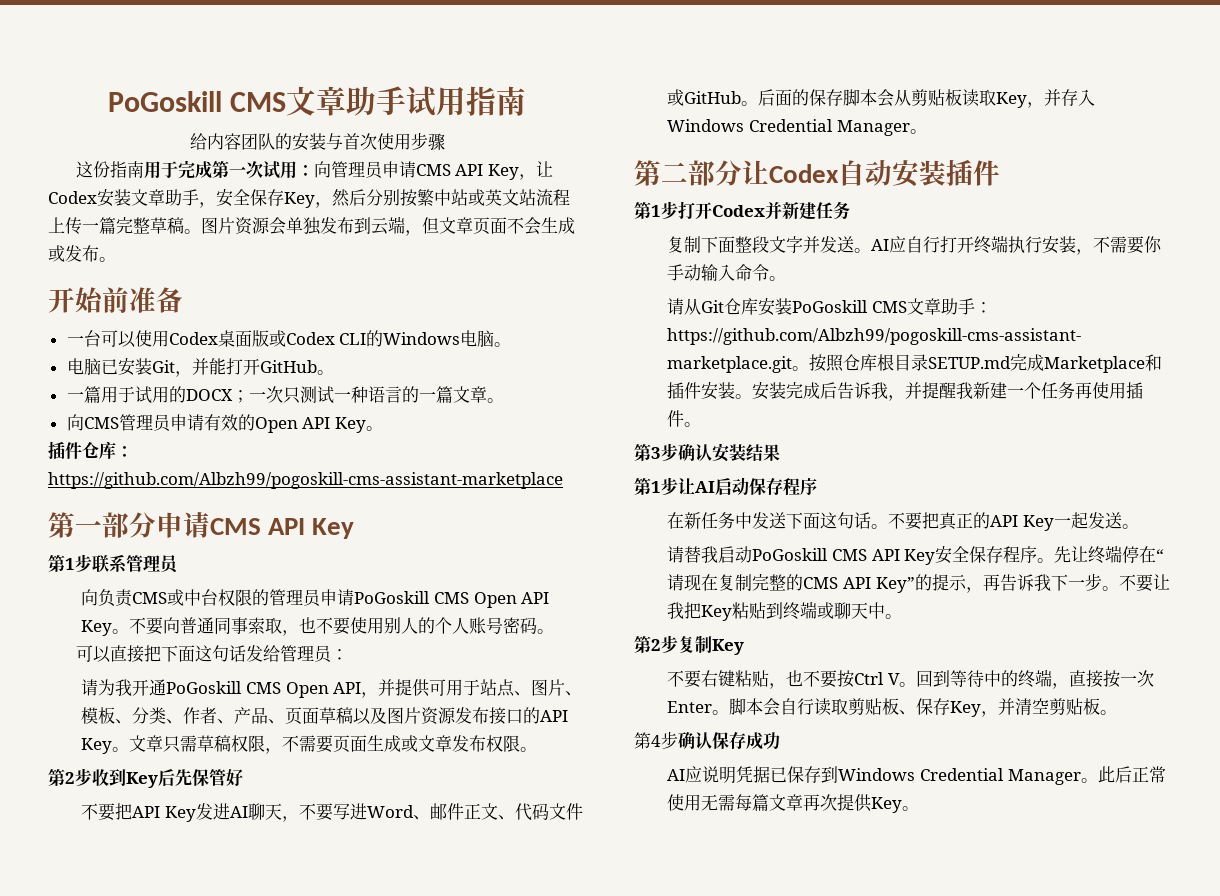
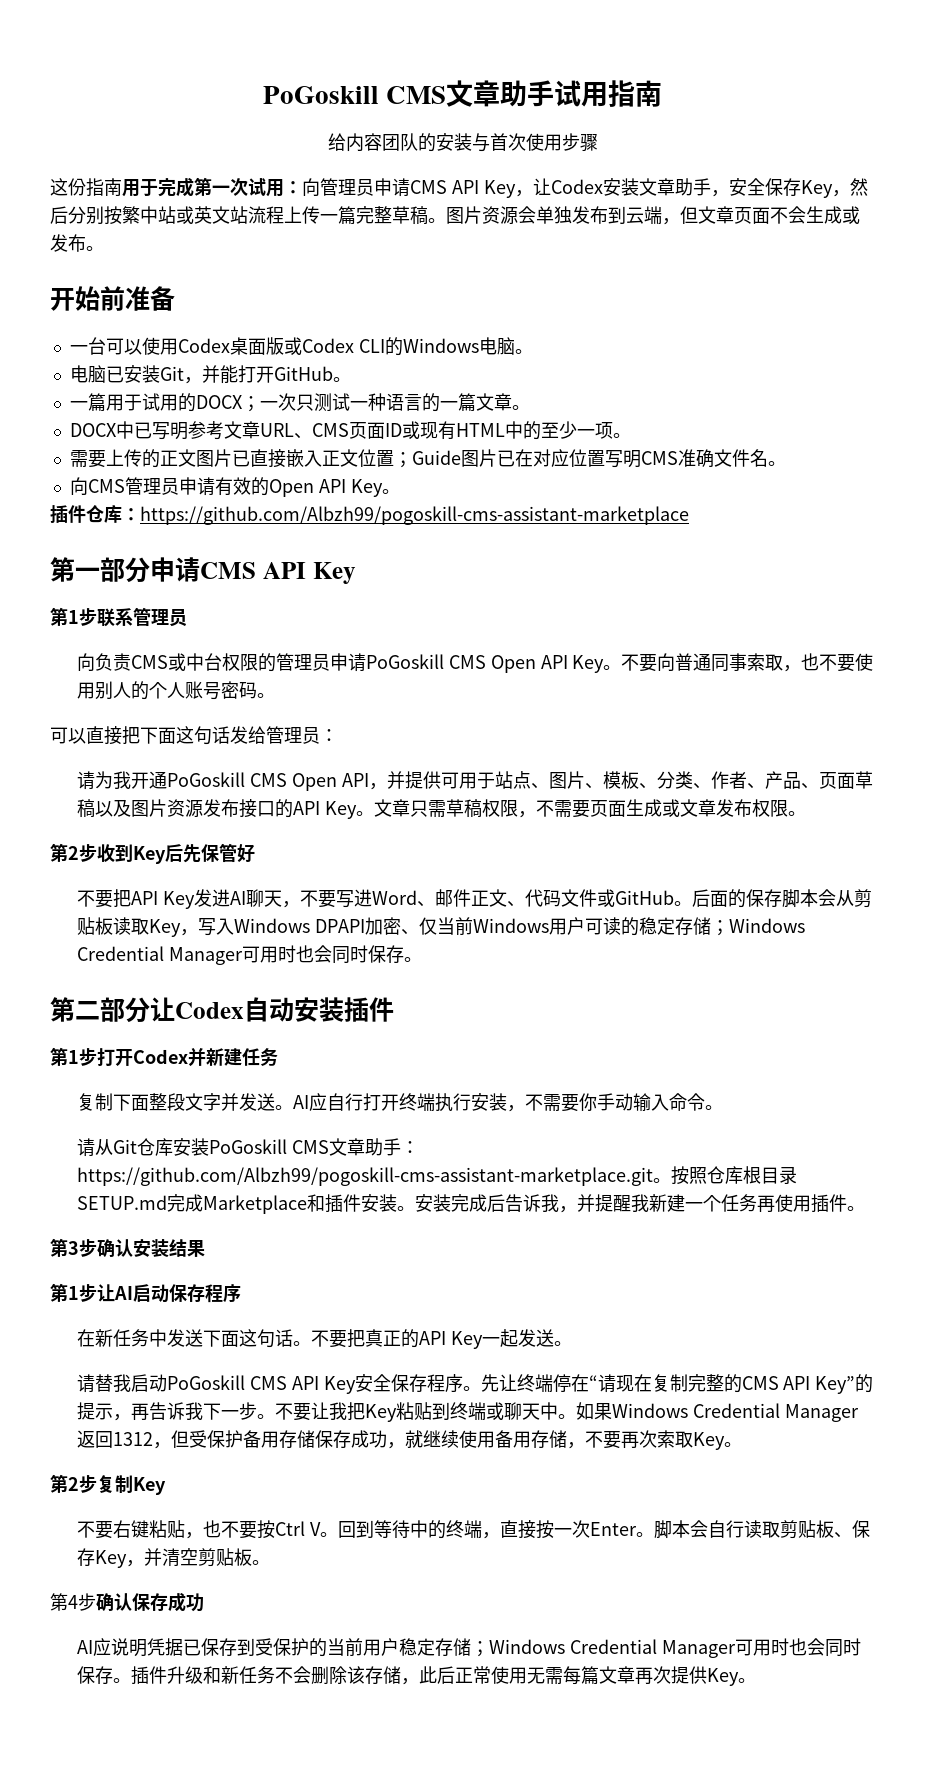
(504, 400) none -> [69,421,631,440] [69,449,786,468] // DOCX中已写明参考文章URL、CMS页面ID或现有HTML中的至少一项。 // 需要上传的正文图片已直接嵌入正文位置；Guide图片已在对应位置写明CMS准确文件名。
[1044,89,1096,106] [667,119,910,136] 并存入Windows Credential Manager -> [197,917,805,936] [76,945,404,965] 写入Windows DPAPI加密、仅当前Windows用户可读的稳定存储；Windows Credential Manager可用时也会同时保存
(903, 616) none -> [575,1402,859,1422] [76,1430,742,1450] 如果Windows Credential Manager返回1312，但受保护备用存储保存成功，就继续使用备用存储，不要再次索取Key。
[838,768,1098,785] Windows Credential Manager。 -> [254,1638,861,1658] [76,1666,419,1685] 受保护的当前用户稳定存储；Windows Credential Manager可用时也会同时保存。插件升级和新任务不会删除该存储，

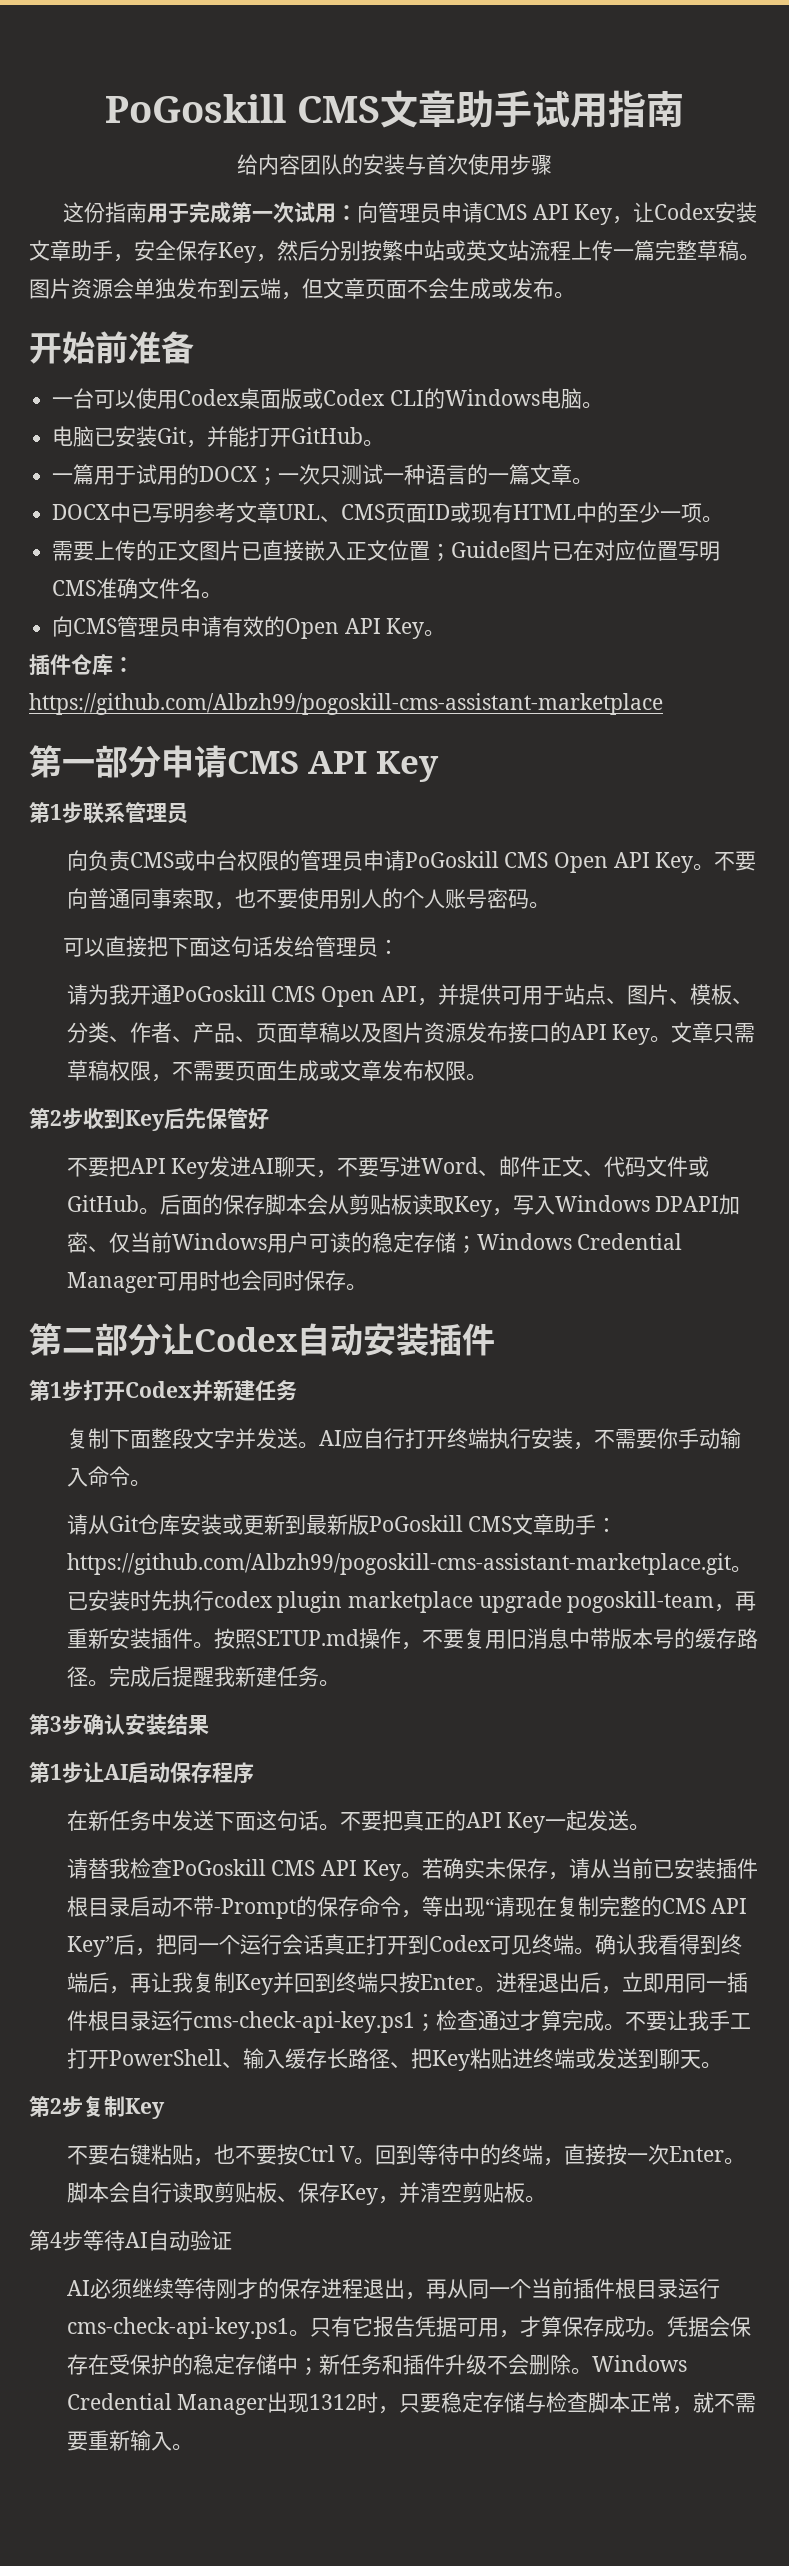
(209, 1147) none -> [221,1514,369,1535] 或更新到最新版
[670,1166,797,1185] [76,1194,847,1214] 按照仓库根目录SETUP.md完成Marketplace和插件安装。安装完成后告诉我，并提醒我新建一个任务再使用插件 -> [66,1590,757,1613] [66,1628,758,1650] [66,1666,319,1687] 已安装时先执行codex plugin marketplace upgrade pogoskill-team，再重新安装插件。按照SETUP.md操作，不要复用旧消息中带版本号的缓存路径。完成后提醒我新建任务
[130,1374,167,1392] 启动 -> [129,1858,172,1879] 检查
[354,1374,589,1393] 安全保存程序。先让终端停在 -> [400,1858,758,1880] [66,1896,485,1919] 。若确实未保存，请从当前已安装插件根目录启动不带-Prompt的保存命令，等出现
[855,1374,874,1393] [76,1402,859,1422] [76,1430,725,1450] 的提示，再告诉我下一步。不要让我把Key粘贴到终端或聊天中。如果Windows Credential Manager返回1312，但受保护备用存储保存成功，就继续使用备用存储，不要再次索取Key -> [113,1934,742,1956] [66,1972,748,1995] [66,2010,751,2033] [66,2048,701,2071] 后，把同一个运行会话真正打开到Codex可见终端。确认我看得到终端后，再让我复制Key并回到终端只按Enter。进程退出后，立即用同一插件根目录运行cms-check-api-key.ps1；检查通过才算完成。不要让我手工打开PowerShell、输入缓存长路径、把Key粘贴进终端或发送到聊天
[96,1592,204,1612] [76,1638,861,1658] [76,1666,739,1686] 确认保存成功 // AI应说明凭据已保存到受保护的当前用户稳定存储；Windows Credential Manager可用时也会同时保存。插件升级和新任务不会删除该存储，此后正常使用无需每篇文章再次提供Key -> [83,2230,232,2251] [66,2278,720,2300] [66,2316,751,2339] [66,2354,687,2376] [66,2392,757,2415] [66,2430,172,2451] 等待AI自动验证 // AI必须继续等待刚才的保存进程退出，再从同一个当前插件根目录运行cms-check-api-key.ps1。只有它报告凭据可用，才算保存成功。凭据会保存在受保护的稳定存储中；新任务和插件升级不会删除。Windows Credential Manager出现1312时，只要稳定存储与检查脚本正常，就不需要重新输入

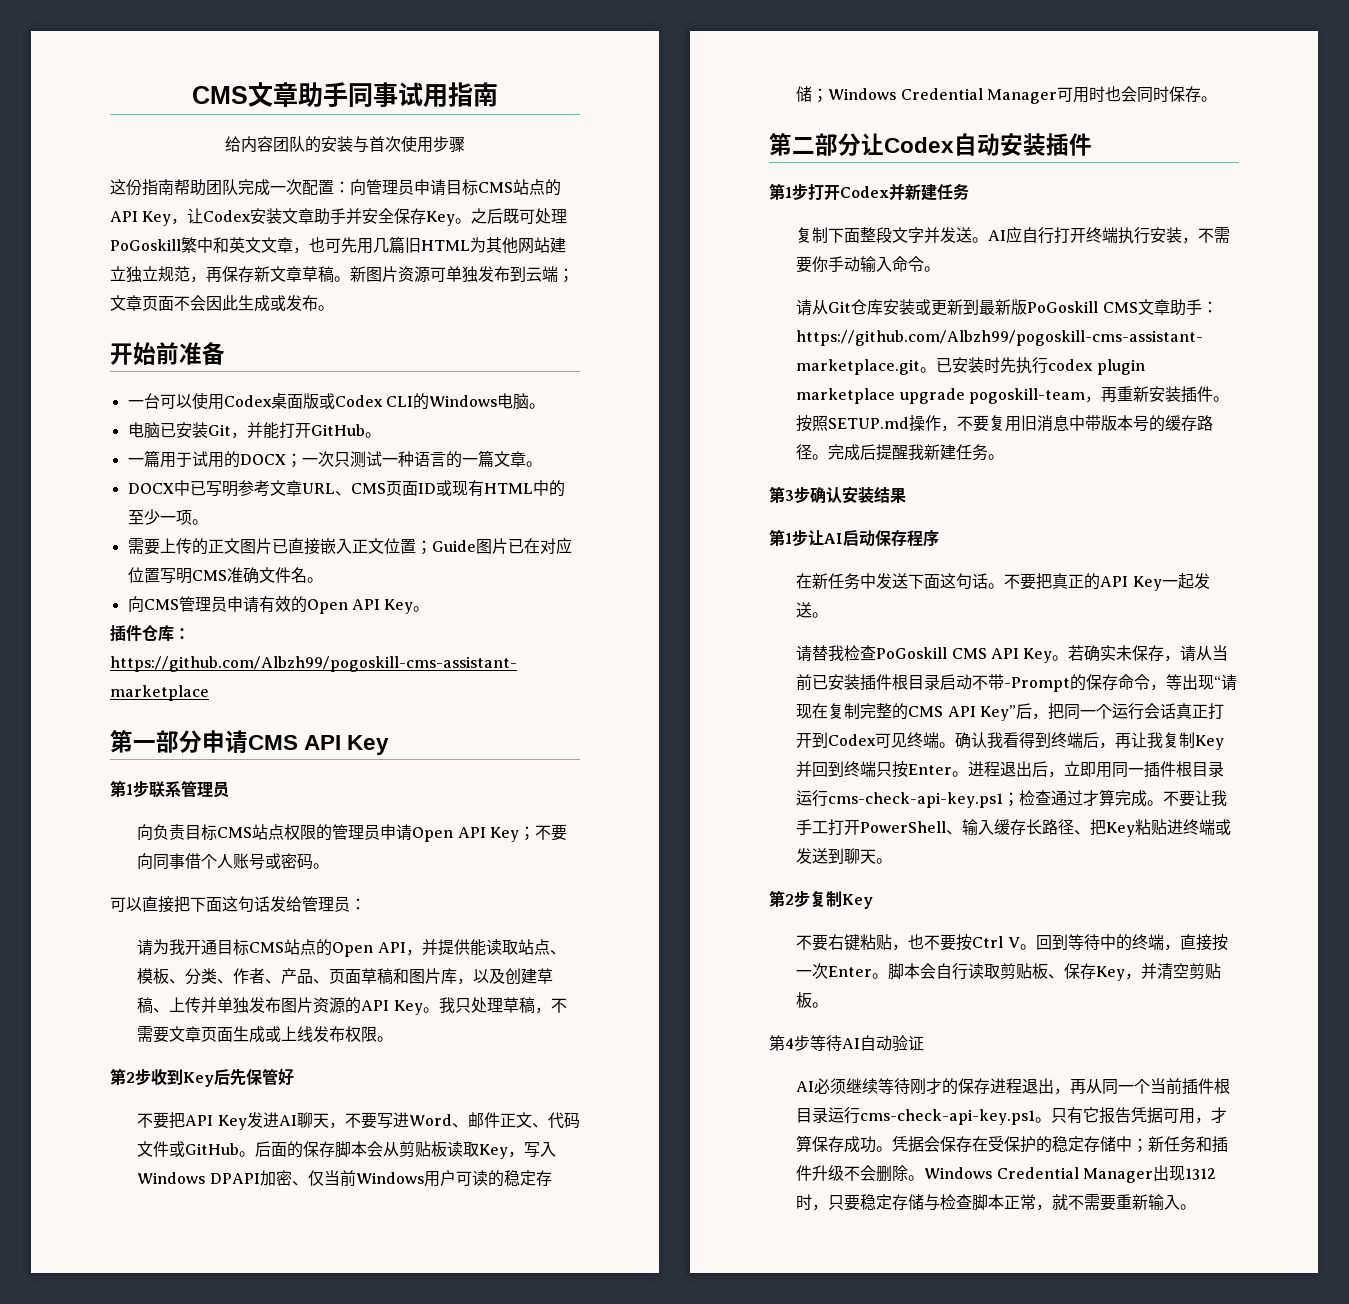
[105,90,532,128] PoGoskill CMS文章助手 -> [192,82,398,107] CMS文章助手同事
[146,201,527,224] 用于完成第一次试用：向管理员申请CMS -> [174,179,561,196] 帮助团队完成一次配置：向管理员申请目标CMS站点的
[113,254,134,262] ， -> [346,208,363,224] 并
[256,240,760,262] [29,278,134,299] ，然后分别按繁中站或英文站流程上传一篇完整草稿。图片资源会 -> [455,208,568,224] [110,236,566,254] [110,266,446,283] 。之后既可处理PoGoskill繁中和英文文章，也可先用几篇旧HTML为其他网站建立独立规范，再保存新文章草稿。新图片资源可
[281,278,323,300] ，但 -> [558,268,574,283] ；
(449, 288) none -> [206,295,238,311] 因此
[129,850,237,871] CMS或中台 -> [185,824,285,841] 目标CMS站点
[404,851,757,873] [66,888,403,910] PoGoskill CMS Open API Key。不要向普通同事索取，也不要使用别人的 -> [412,824,568,842] [137,853,202,870] Open API Key；不要向同事借
(487, 899) none -> [265,853,282,869] 或
[171,985,316,1002] PoGoskill CMS -> [217,939,333,956] 目标CMS站点的
[500,984,669,1005] 可用于站点、图片 -> [469,939,550,956] 能读取站点
[339,1022,756,1045] [66,1060,235,1082] 以及图片资源发布接口的API Key。文章只需草稿权限，不需要 -> [393,968,554,985] [137,997,567,1015] [137,1026,202,1043] 和图片库，以及创建草稿、上传并单独发布图片资源的API Key。我只处理草稿，不需要文章
[339,1060,382,1081] 文章 -> [281,1026,314,1042] 上线

